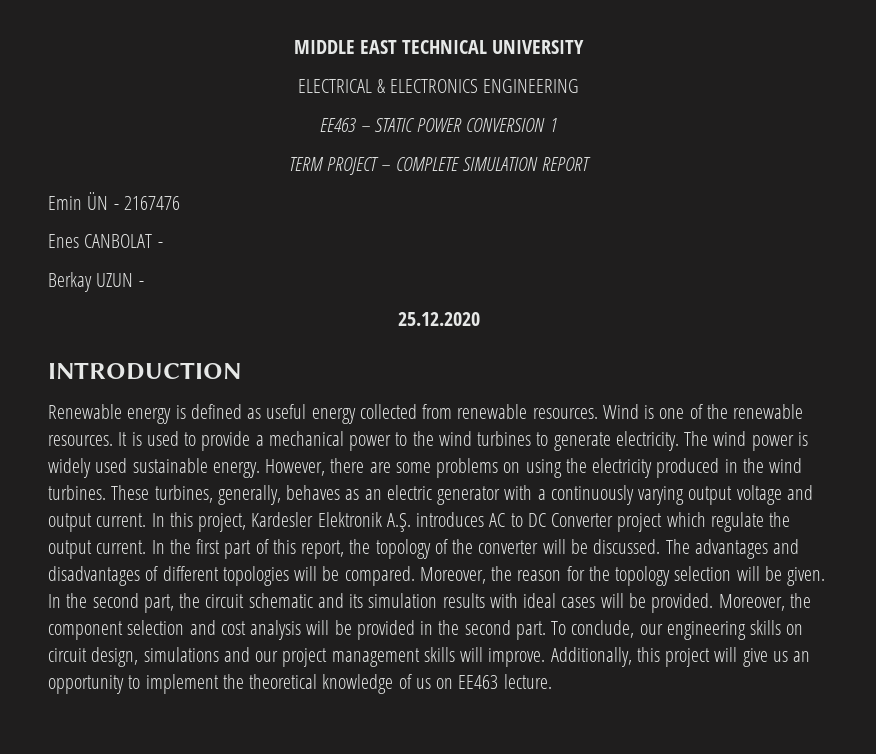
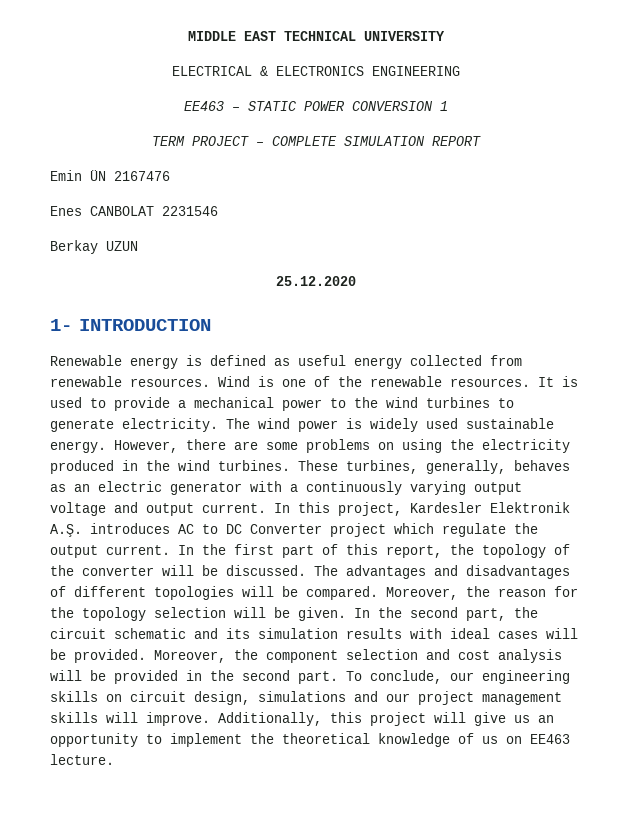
[113,204,119,210] - -> (106, 175) none
[157,242,163,248] - -> [162,206,218,216] 2231546
[138,281,144,287] - -> (138, 246) none
(480, 319) none -> [50,319,72,331] 1-

